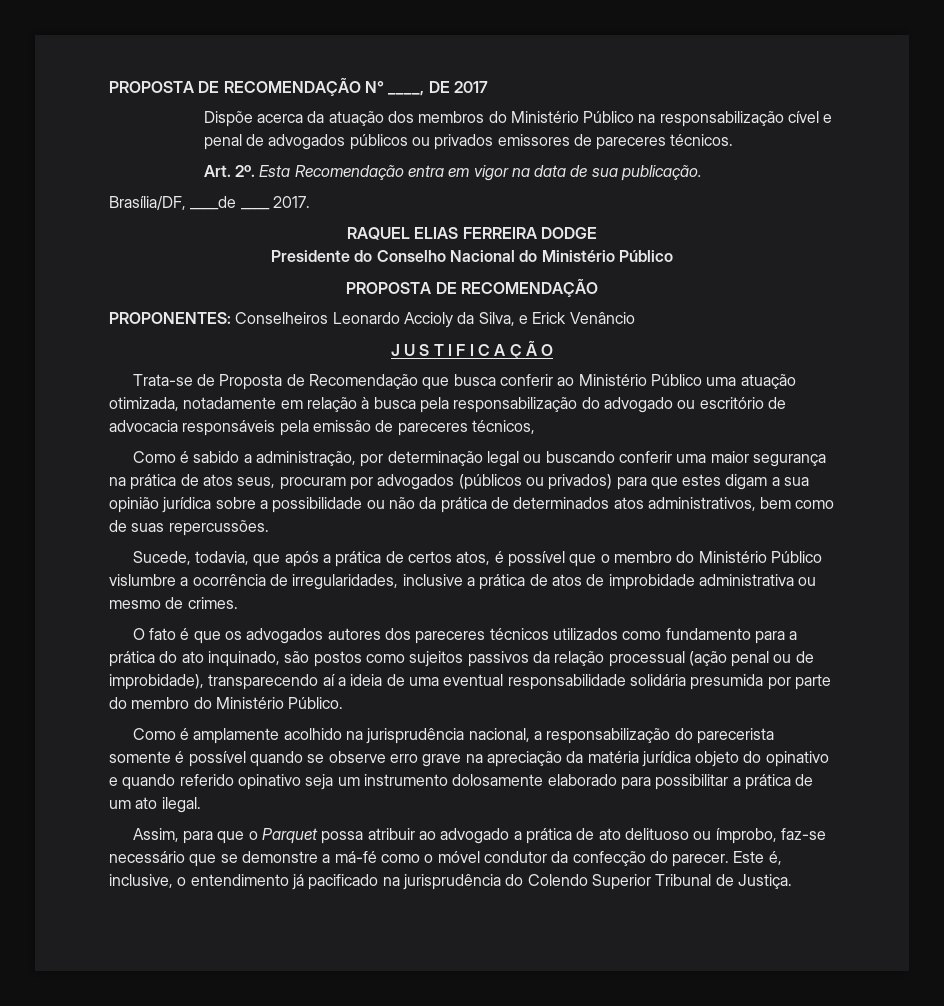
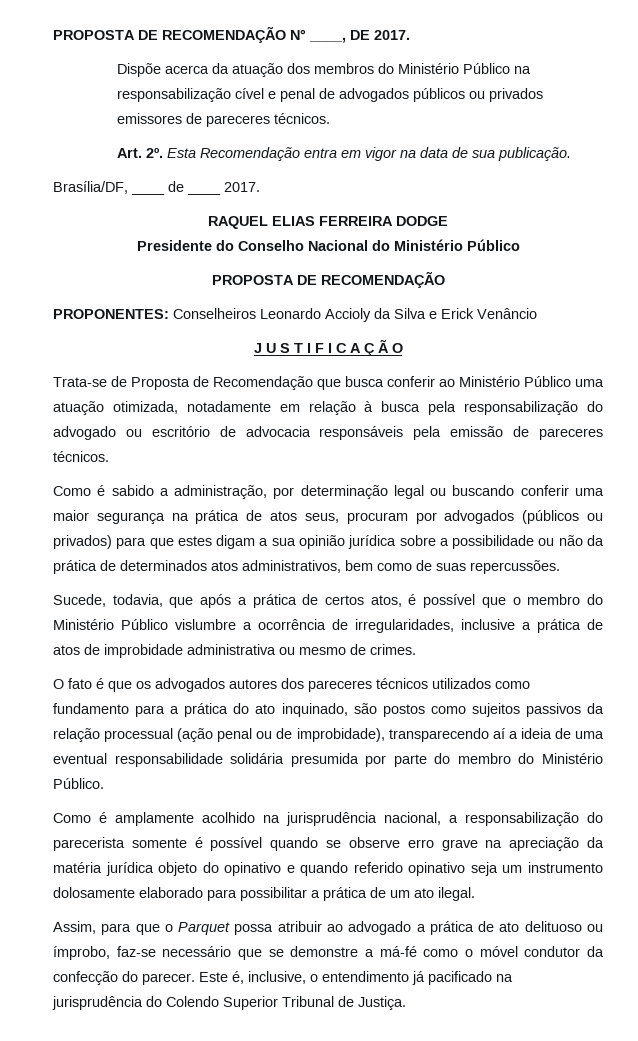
[453,81,488,93] 2017 -> [374,30,410,40] 2017.
[190,196,237,210] ____de -> [131,192,165,195] [168,181,184,192] ____ de
[478,312,515,326] Silva, -> [394,308,426,319] Silva
[471,420,535,434] técnicos, -> [53,451,109,462] técnicos.

